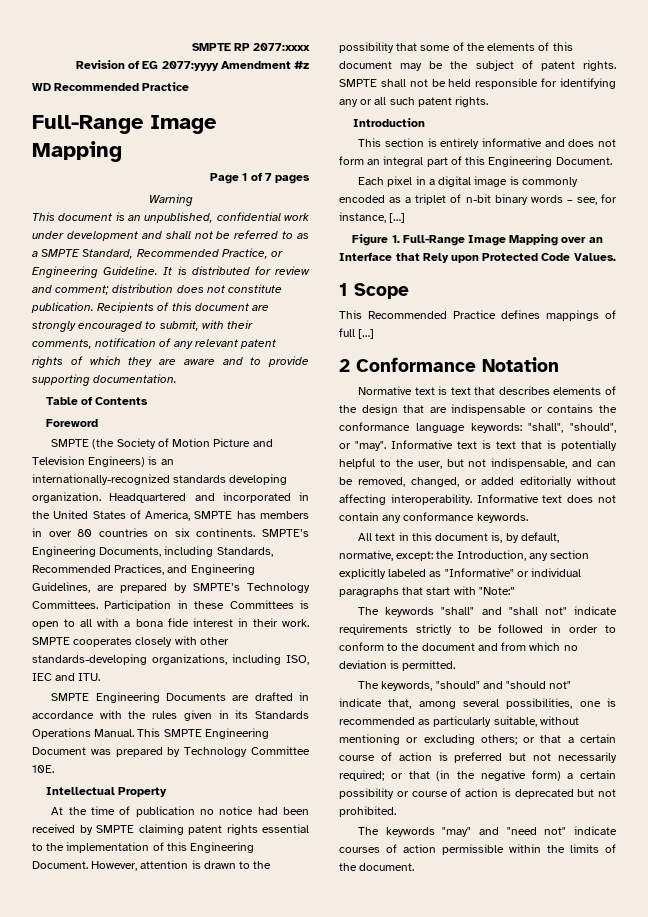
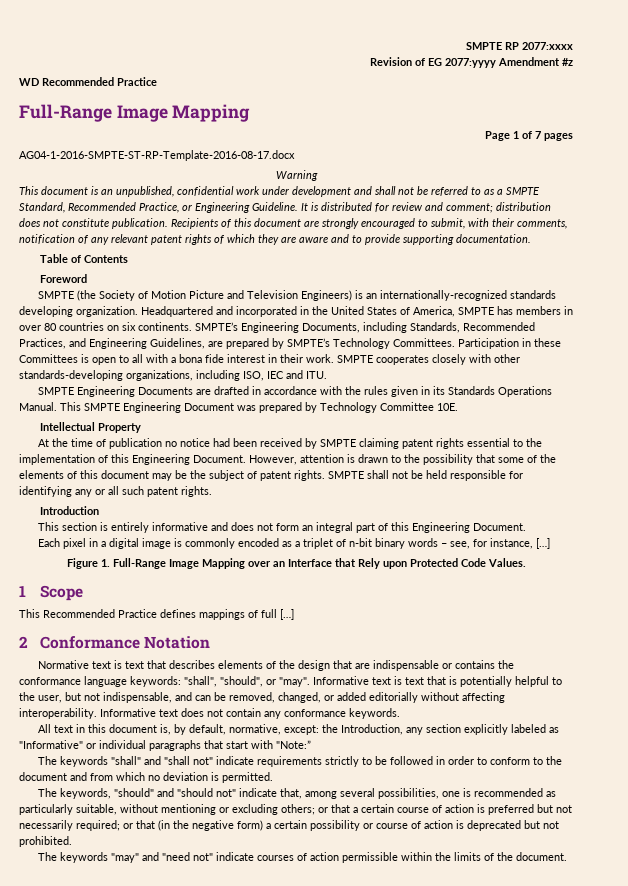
(310, 179) none -> [19,150,295,161] // AG04-1-2016-SMPTE-ST-RP-Template-2016-08-17.docx

